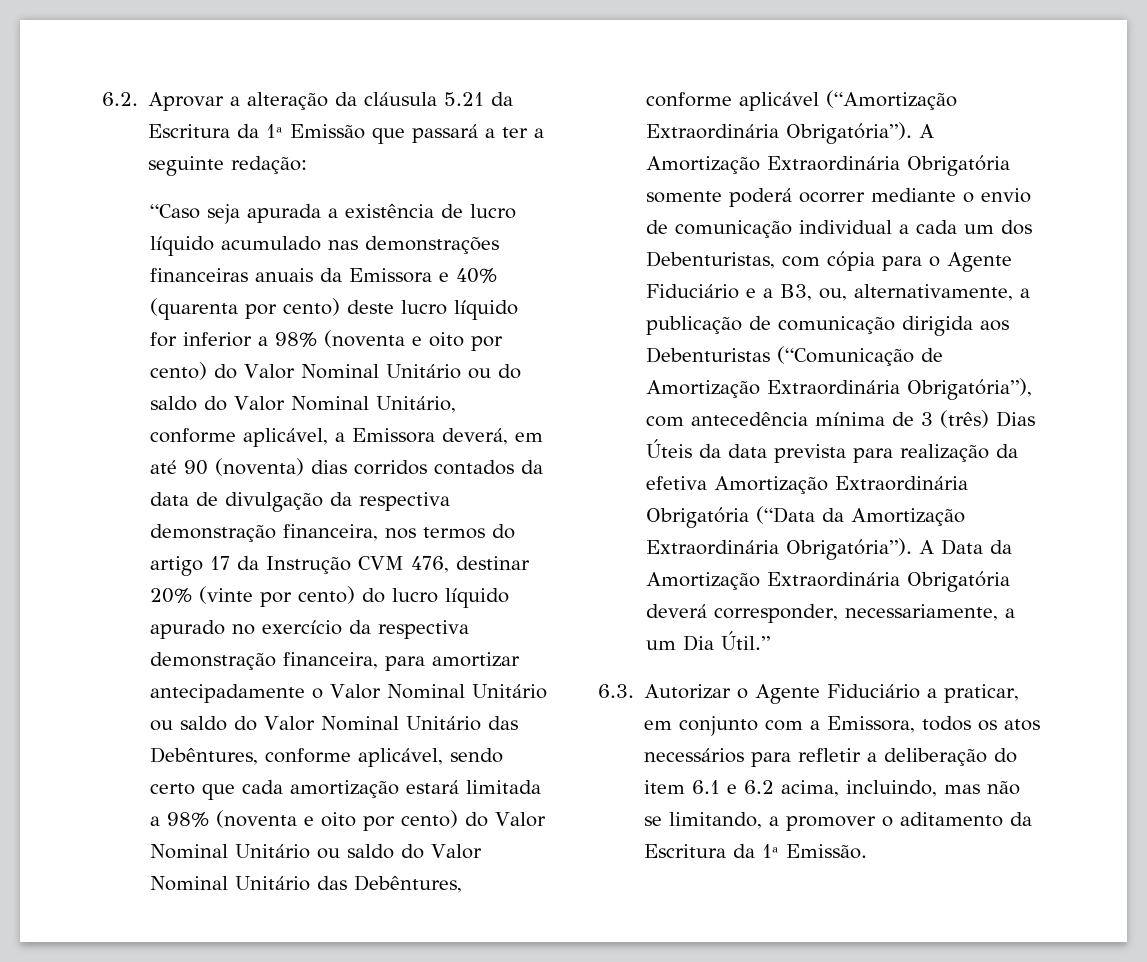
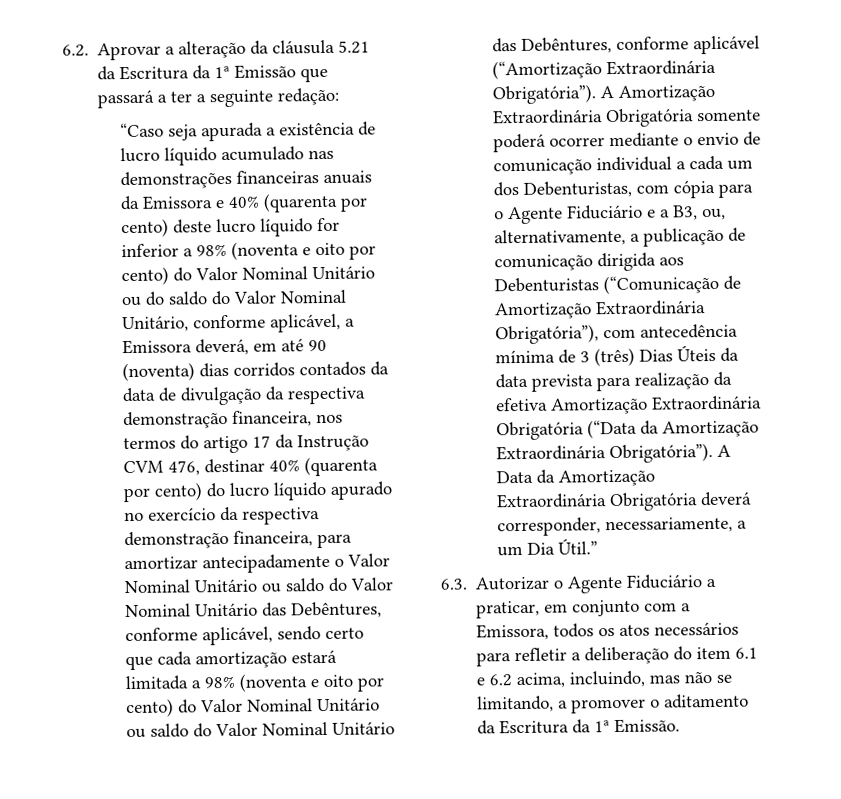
[150,586,254,604] 20% (vinte -> [268,456,378,477] 40% (quarenta

